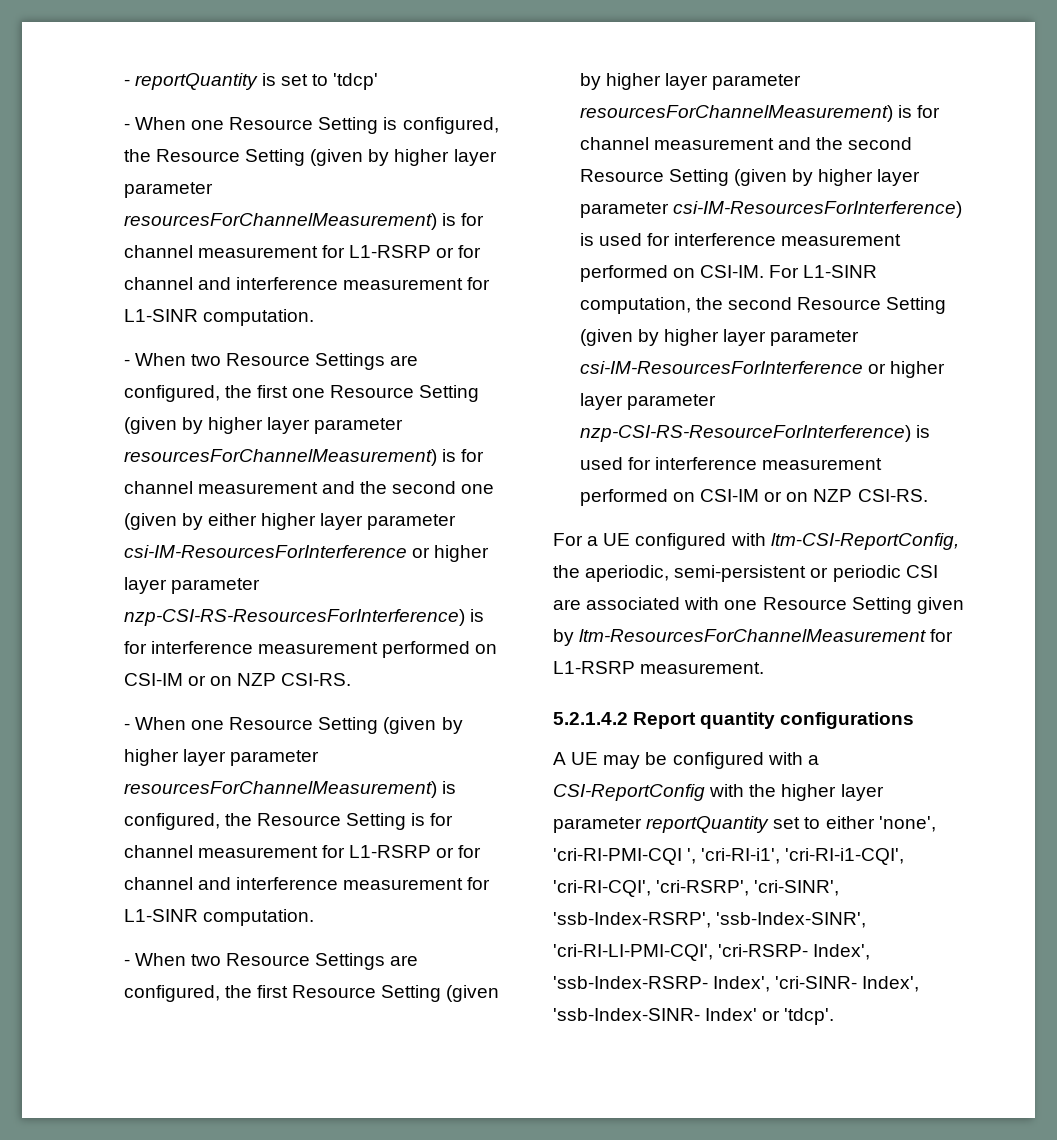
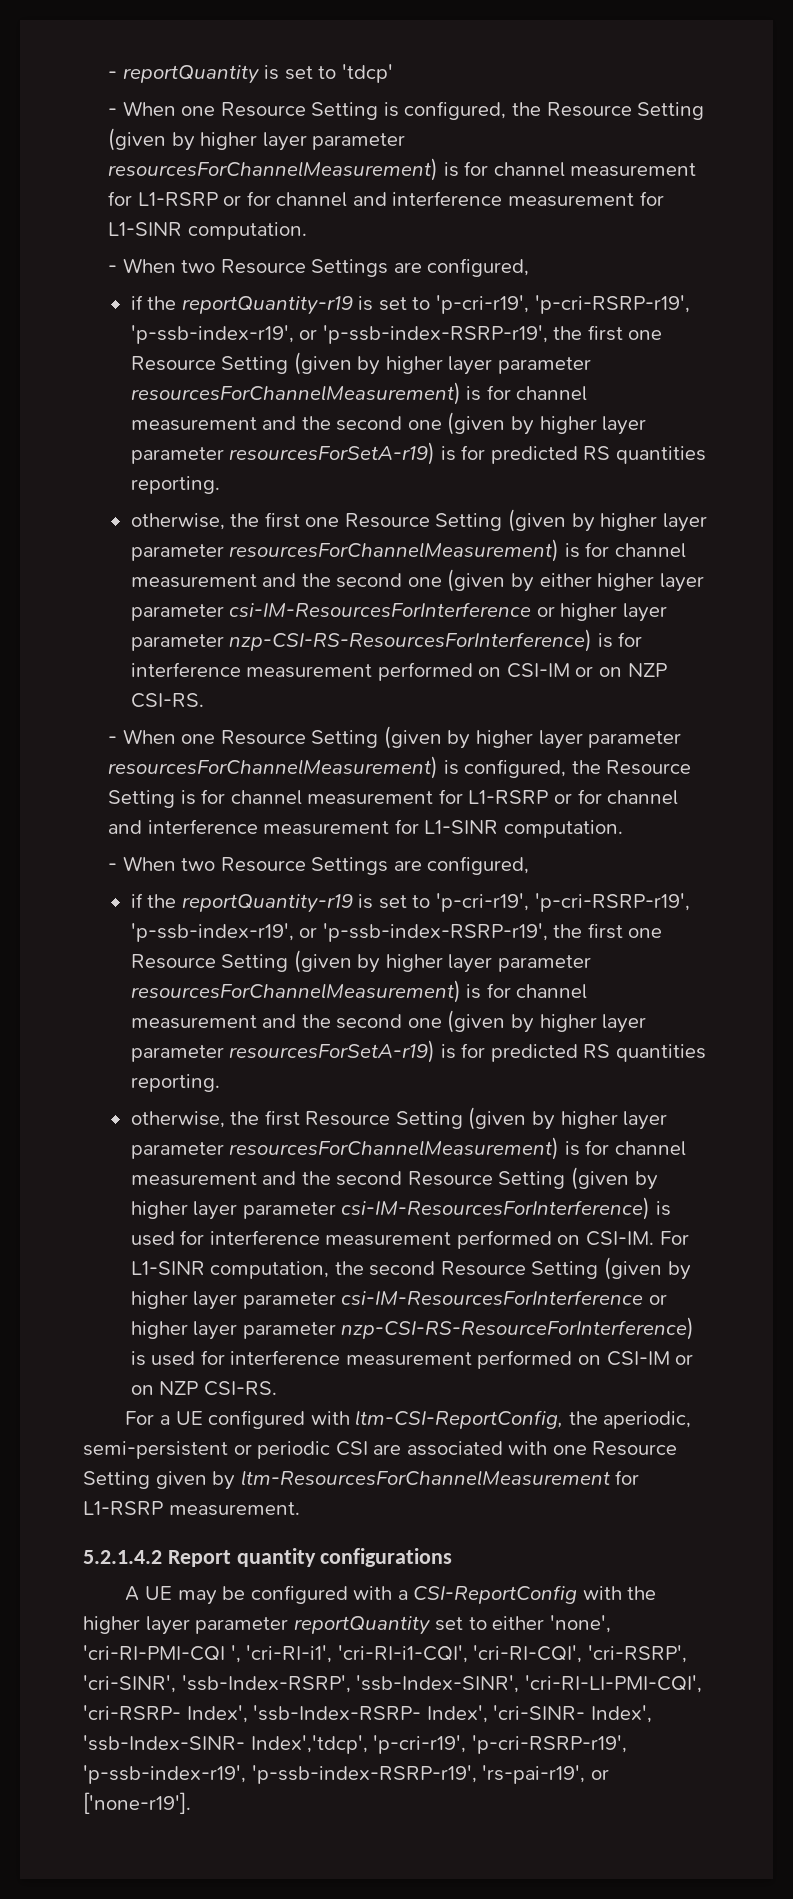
(220, 393) none -> [130,295,690,315] [130,325,663,344] [130,352,592,375] [130,382,588,405] [130,412,647,435] [130,442,707,465] [130,476,220,494] [130,513,225,530] // if the reportQuantity-r19 is set to 'p-cri-r19', 'p-cri-RSRP-r19', 'p-ssb-index-r19', or 'p-ssb-index-RSRP-r19', the first one Resource Setting (given by higher layer parameter resourcesForChannelMeasurement) is for channel measurement and the second one (given by higher layer parameter resourcesForSetA-r19) is for predicted RS quantities reporting. // otherwise,
(220, 993) none -> [130,893,690,913] [130,923,663,942] [130,950,592,973] [130,980,588,1003] [130,1010,647,1033] [130,1040,707,1063] [130,1074,220,1092] [130,1111,225,1128] // if the reportQuantity-r19 is set to 'p-cri-r19', 'p-cri-RSRP-r19', 'p-ssb-index-r19', or 'p-ssb-index-RSRP-r19', the first one Resource Setting (given by higher layer parameter resourcesForChannelMeasurement) is for channel measurement and the second one (given by higher layer parameter resourcesForSetA-r19) is for predicted RS quantities reporting. // otherwise,
[705,1008,835,1025] Index' or 'tdcp'. -> [250,1735,627,1754] [83,1765,609,1784] [83,1792,191,1814] Index','tdcp', 'p-cri-r19', 'p-cri-RSRP-r19', 'p-ssb-index-r19', 'p-ssb-index-RSRP-r19', 'rs-pai-r19', or ['none-r19'].

